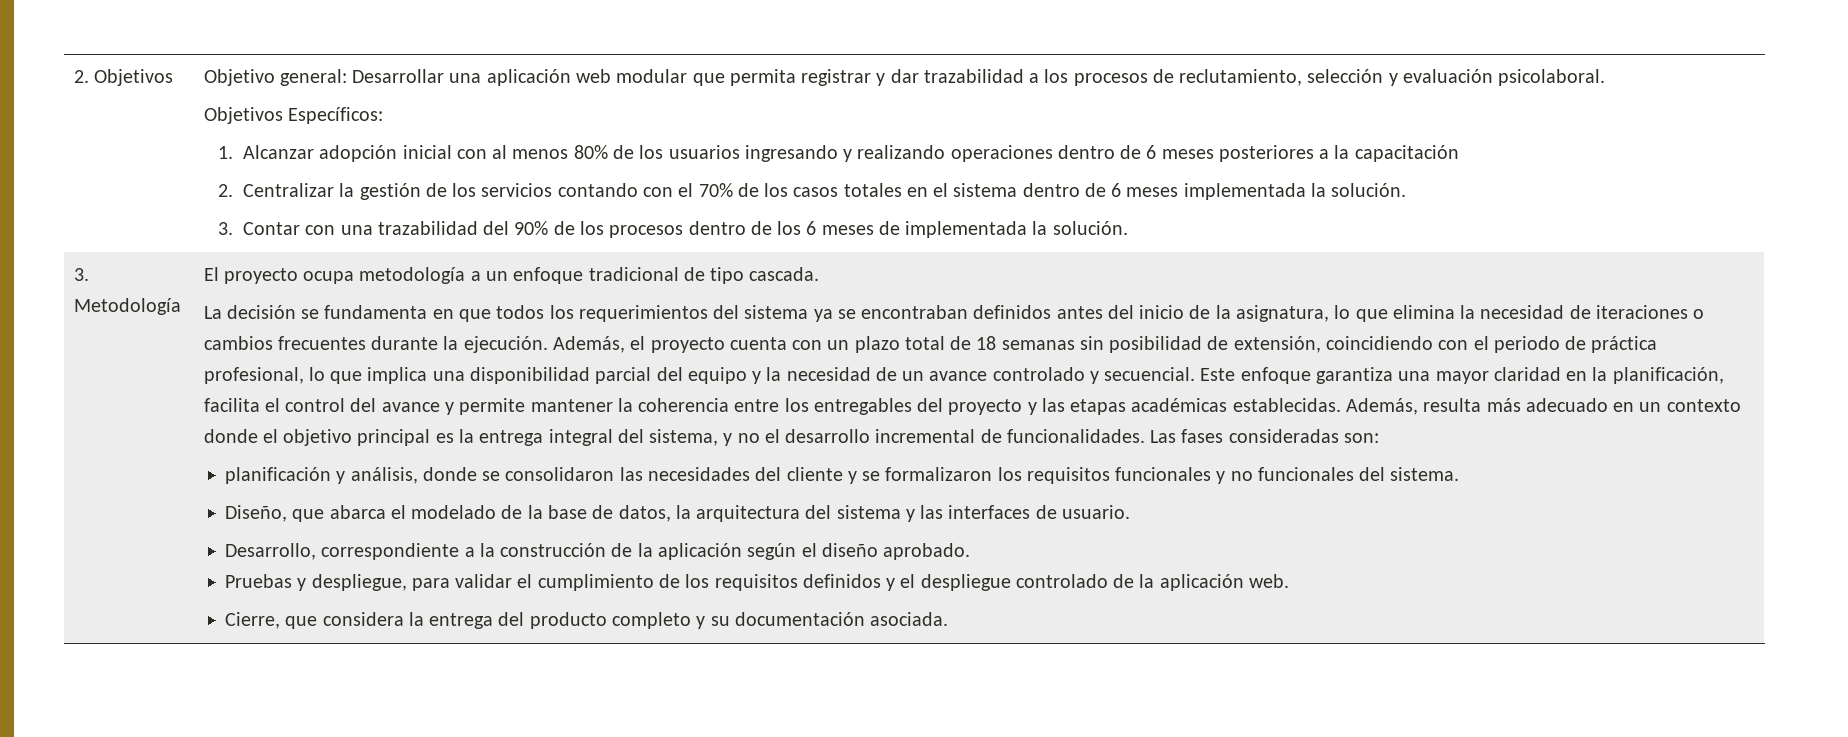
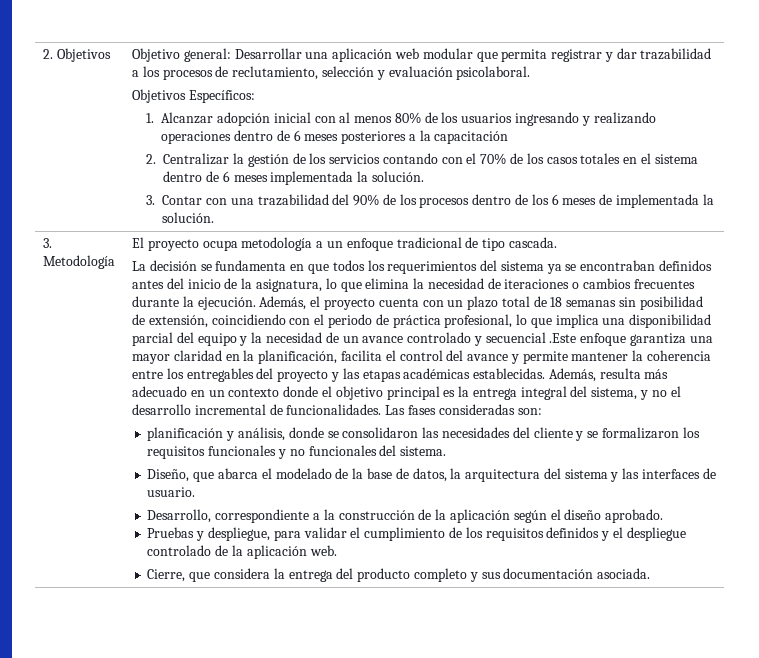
[1104,367,1236,381] secuencial. Este -> [485,332,577,343] secuencial .Este
[710,616,730,626] su -> [481,572,501,579] sus

